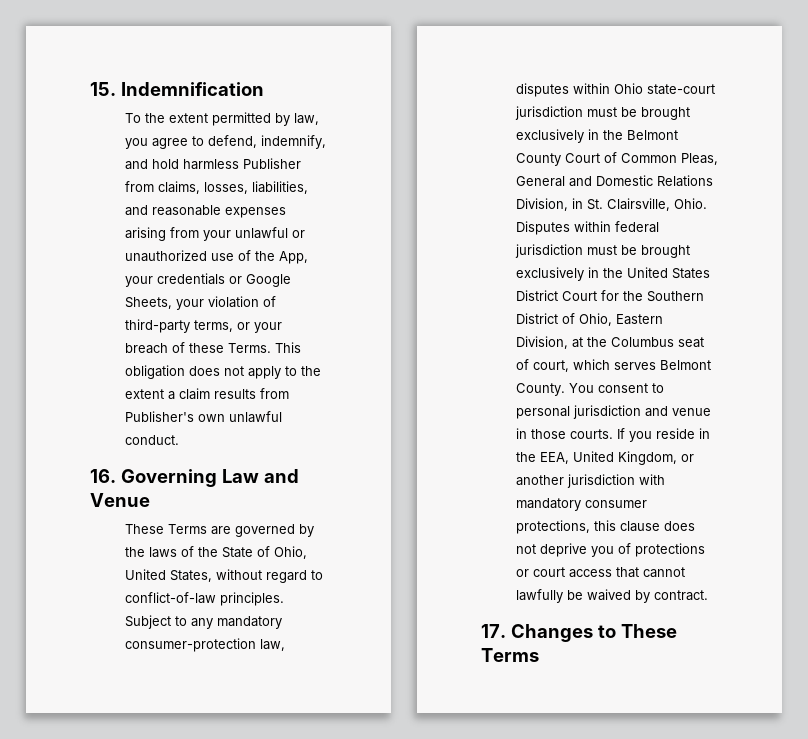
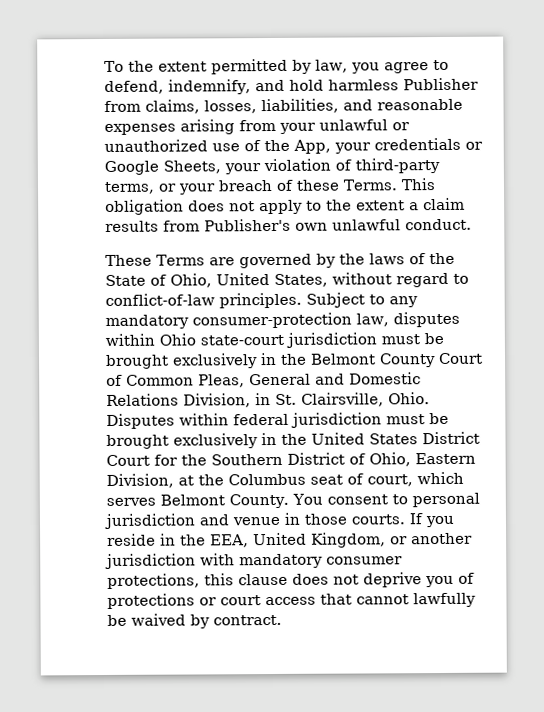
[90,82,264,96] 15. Indemnification // -> (103, 66) none
[90,469,299,487] [90,493,150,507] // 16. Governing Law and Venue -> (472, 224) none
[481,624,677,642] [481,648,539,662] // 17. Changes to These Terms -> (282, 620) none

